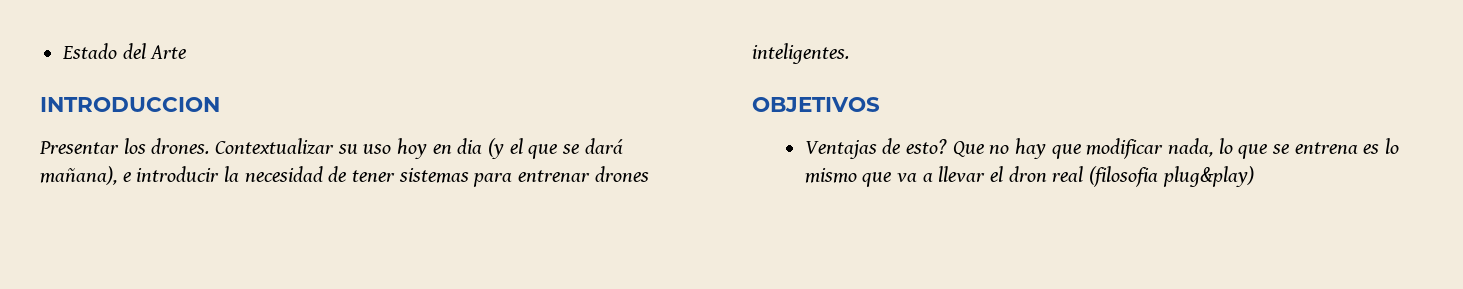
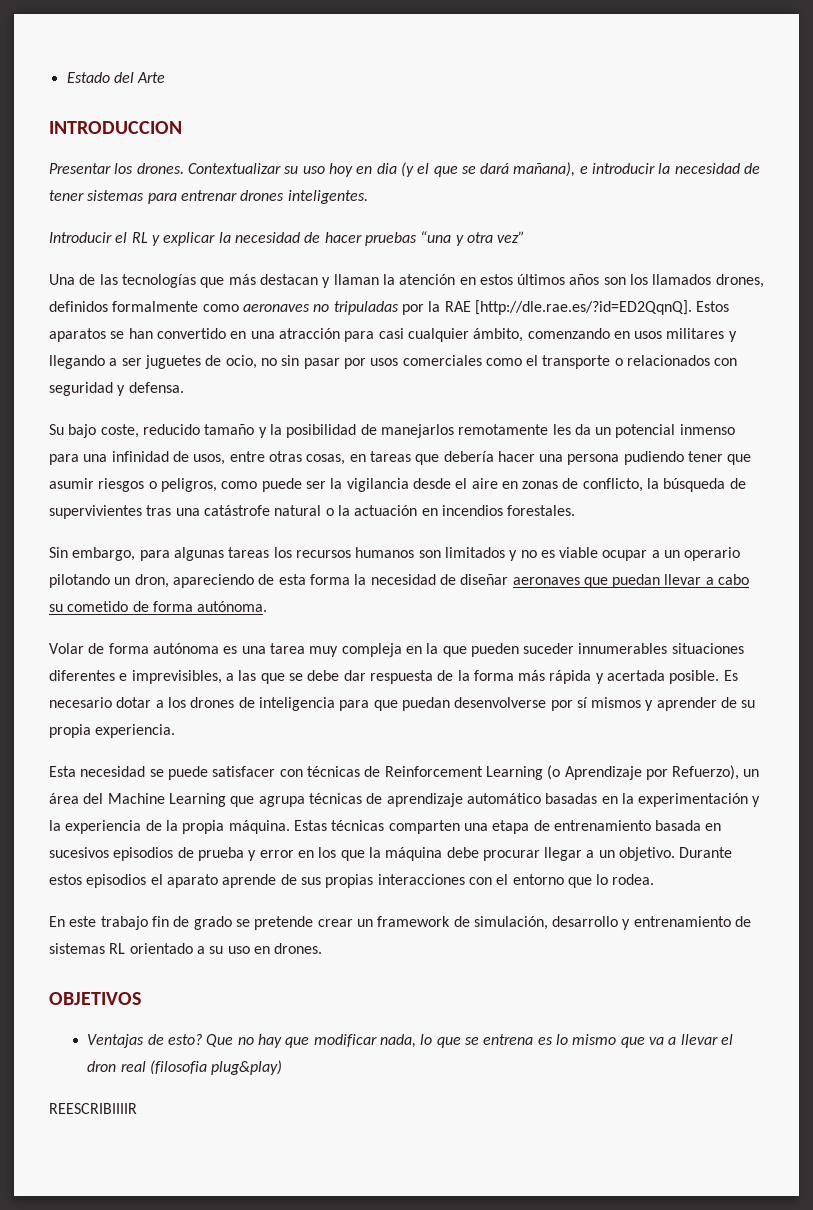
(849, 53) none -> [49,231,526,246] [49,274,764,288] [49,300,730,315] [49,328,737,342] [49,355,738,369] [49,382,184,396] [49,424,735,438] [49,451,752,465] [49,478,746,492] [49,505,576,519] [49,547,741,561] [49,574,750,588] [49,601,268,612] [49,643,744,657] [49,670,738,684] [49,697,756,711] [49,724,176,738] [49,765,760,780] [49,793,761,807] [49,820,722,834] [49,847,733,861] [49,874,655,888] [49,916,752,930] [49,943,323,954] // Introducir el RL y explicar la necesidad de hacer pruebas “una y otra vez” // Una de las tecnologías que más destacan y llaman la atención en estos últimos años son los llamados drones, definidos formalmente como aeronaves no tripuladas por la RAE [http://dle.rae.es/?id=ED2QqnQ]. Estos aparatos se han convertido en una atracción para casi cualquier ámbito, comenzando en usos militares y llegando a ser juguetes de ocio, no sin pasar por usos comerciales como el transporte o relacionados con seguridad y defensa. // Su bajo coste, reducido tamaño y la posibilidad de manejarlos remotamente les da un potencial inmenso para una infinidad de usos, entre otras cosas, en tareas que debería hacer una persona pudiendo tener que asumir riesgos o peligros, como puede ser la vigilancia desde el aire en zonas de conflicto, la búsqueda de supervivientes tras una catástrofe natural o la actuación en incendios forestales. // Sin embargo, para algunas tareas los recursos humanos son limitados y no es viable ocupar a un operario pilotando un dron, apareciendo de esta forma la necesidad de diseñar aeronaves que puedan llevar a cabo su cometido de forma autónoma. // Volar de forma autónoma es una tarea muy compleja en la que pueden suceder innumerables situaciones diferentes e imprevisibles, a las que se debe dar respuesta de la forma más rápida y acertada posible. Es necesario dotar a los drones de inteligencia para que puedan desenvolverse por sí mismos y aprender de su propia experiencia. // Esta necesidad se puede satisfacer con técnicas de Reinforcement Learning (o Aprendizaje por Refuerzo), un área del Machine Learning que agrupa técnicas de aprendizaje automático basadas en la experimentación y la experiencia de la propia máquina. Estas técnicas comparten una etapa de entrenamiento basada en sucesivos episodios de prueba y error en los que la máquina debe procurar llegar a un objetivo. Durante estos episodios el aparato aprende de sus propias interacciones con el entorno que lo rodea. // En este trabajo fin de grado se pretende crear un framework de simulación, desarrollo y entrenamiento de sistemas RL orientado a su uso en drones.
(1254, 176) none -> [49,1103,137,1114] // REESCRIBIIIIR

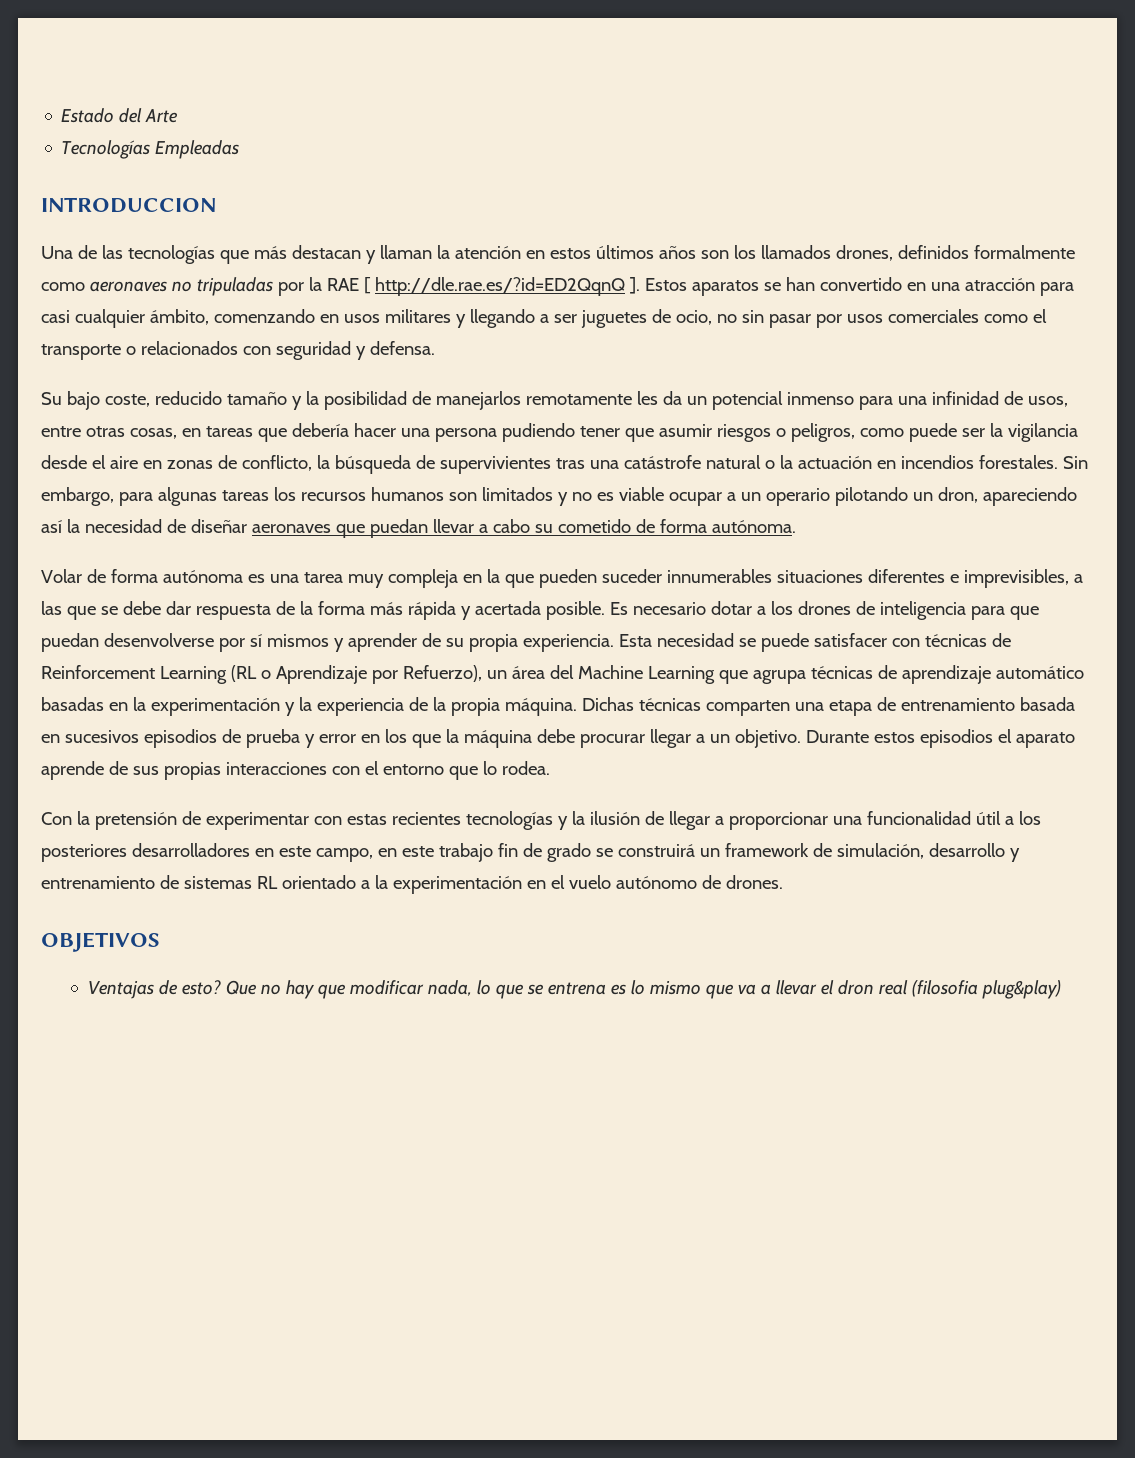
(166, 77) none -> [61,140,240,159] // Tecnologías Empleadas
[49,162,761,177] [49,190,368,204] [49,231,526,246] // Presentar los drones. Contextualizar su uso hoy en dia (y el que se dará mañana), e introducir la necesidad de tener sistemas para entrenar drones inteligentes. // Introducir el RL y explicar la necesidad de hacer pruebas “una y otra vez” -> (216, 205) none
[474,300,692,315] [http://dle.rae.es/?id=ED2QqnQ]. -> [363,277,640,296] [ http://dle.rae.es/?id=ED2QqnQ ].
(576, 510) // -> (1058, 462) none
[258,574,350,585] de esta forma -> [41,520,62,533] así
(176, 731) // -> (614, 643) none
[547,765,561,780] (o -> [230,665,271,682] (RL o
[293,820,327,831] Estas -> [581,697,634,711] Dichas
[49,916,65,927] En -> [41,811,1041,830] [41,843,397,862] Con la pretensión de experimentar con estas recientes tecnologías y la ilusión de llegar a proporcionar una funcionalidad útil a los posteriores desarrolladores en este campo, en
[254,916,353,930] pretende crear -> [617,844,695,857] construirá
[209,946,270,954] su uso en -> [374,875,721,894] la experimentación en el vuelo autónomo de
[49,1103,137,1114] // REESCRIBIIIIR -> (1061, 989) none

